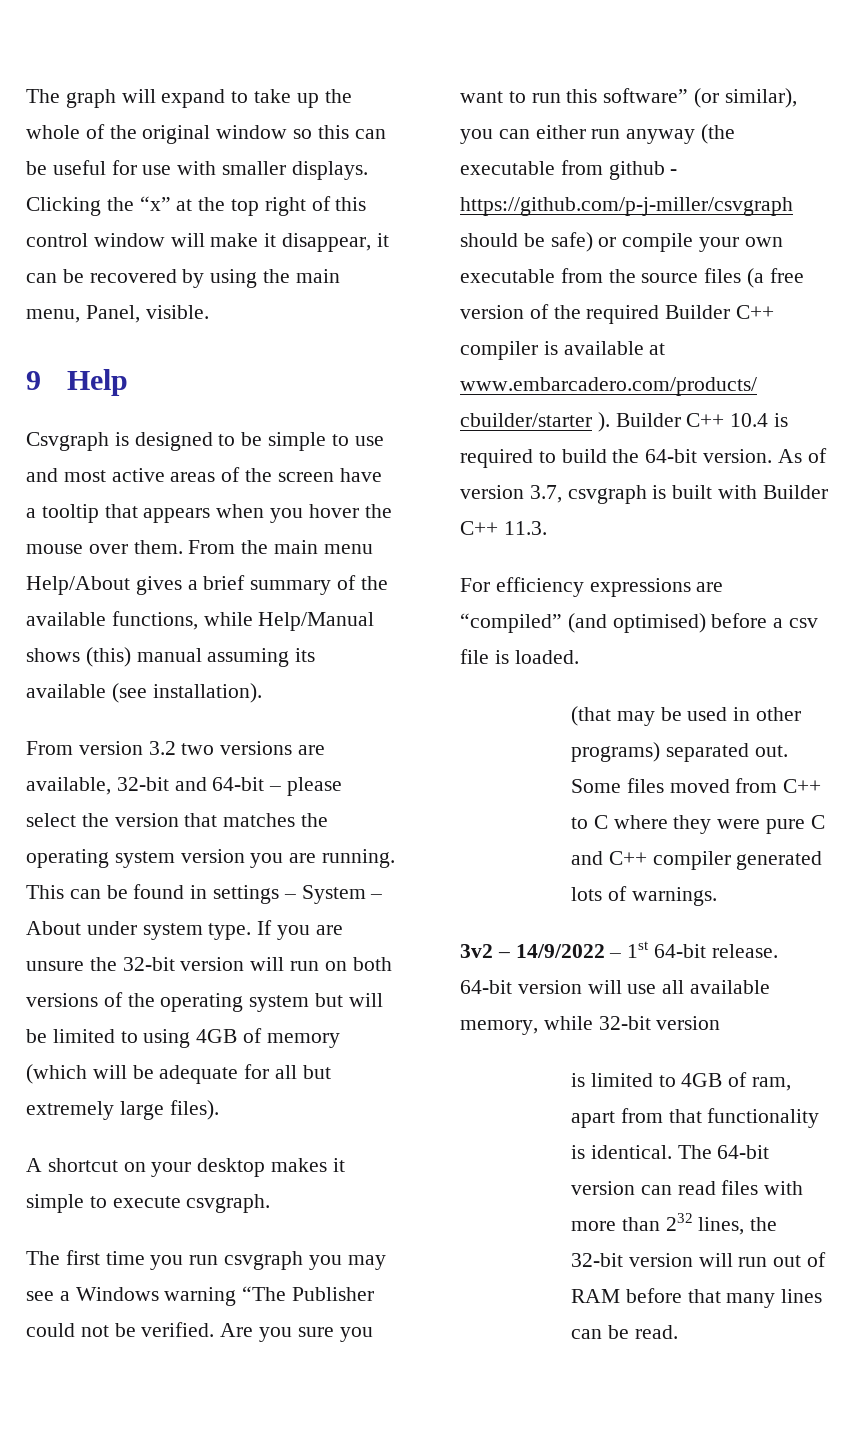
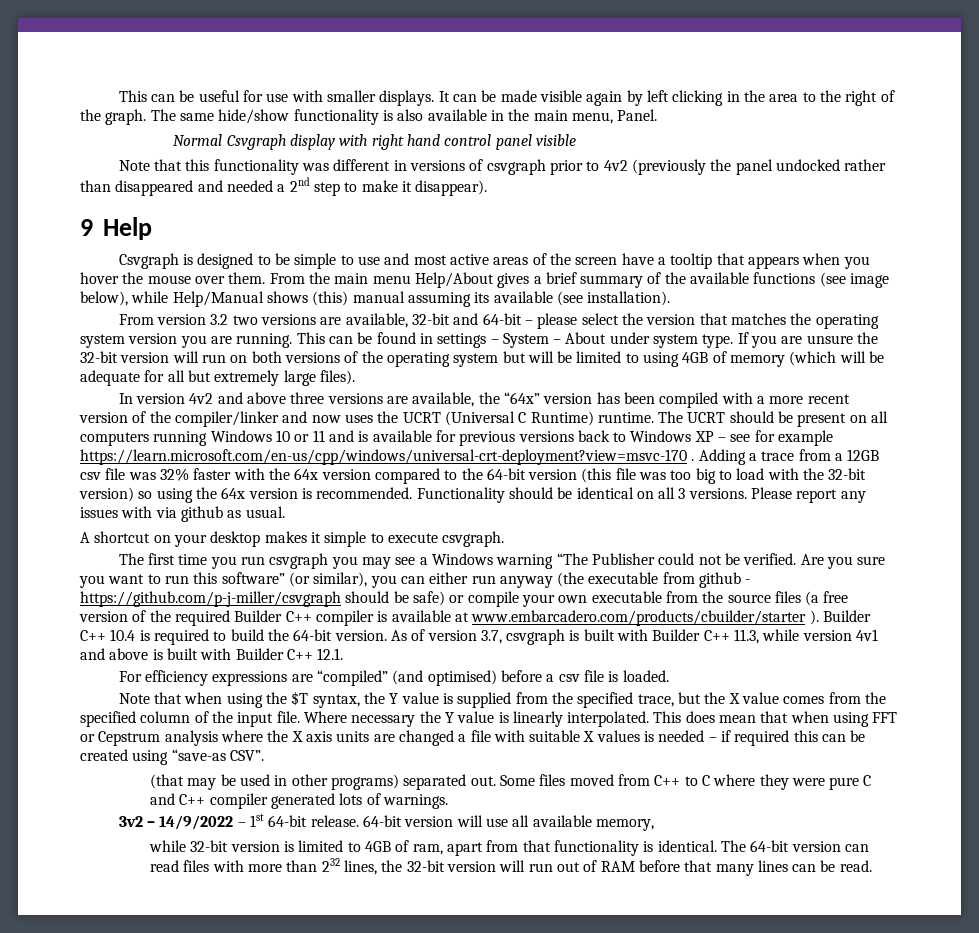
[26,89,352,108] [26,124,349,144] The graph will expand to take up the whole of the original window so this -> [118,90,147,102] This
[26,196,367,216] [26,233,389,252] [26,269,340,288] [26,305,209,323] Clicking the “x” at the top right of this control window will make it disappear, it can be recovered by using the main menu, Panel, visible. -> [438,90,895,106] [80,109,658,125] [173,134,577,150] [118,159,887,175] [80,177,488,196] It can be made visible again by left clicking in the area to the right of the graph. The same hide/show functionality is also available in the main menu, Panel. // Normal Csvgraph display with right hand control panel visible // Note that this functionality was different in versions of csvgraph prior to 4v2 (previously the panel undocked rather than disappeared and needed a 2nd step to make it disappear).
[111,611,198,630] functions, -> [753,272,890,288] [80,291,128,306] functions (see image below),
(219, 1110) none -> [118,392,850,408] [79,411,889,427] [80,430,834,446] [80,449,880,465] [80,468,867,484] [79,487,866,503] [80,506,285,522] // In version 4v2 and above three versions are available, the “64x” version has been compiled with a more recent version of the compiler/linker and now uses the UCRT (Universal C Runtime) runtime. The UCRT should be present on all computers running Windows 10 or 11 and is available for previous versions back to Windows XP – see for example https://learn.microsoft.com/en-us/cpp/windows/universal-crt-deployment?view=msvc-170 . Adding a trace from a 12GB csv file was 32% faster with the 64x version compared to the 64-bit version (this file was too big to load with the 32-bit version) so using the 64x version is recommended. Functionality should be identical on all 3 versions. Please report any issues with via github as usual.
[503,521,547,535] 11.3. -> [734,629,879,644] [80,648,344,660] 11.3, while version 4v1 and above is built with Builder C++ 12.1.
(579, 657) none -> [118,691,886,708] [80,711,898,727] [80,730,866,746] [80,749,264,765] // Note that when using the $T syntax, the Y value is supplied from the specified trace, but the X value comes from the specified column of the input file. Where necessary the Y value is linearly interpolated. This does mean that when using FFT or Cepstrum analysis where the X axis units are changed a file with suitable X values is needed – if required this can be created using “save-as CSV”.
(538, 1027) none -> (654, 825) //
(721, 1023) // -> (280, 846) none

